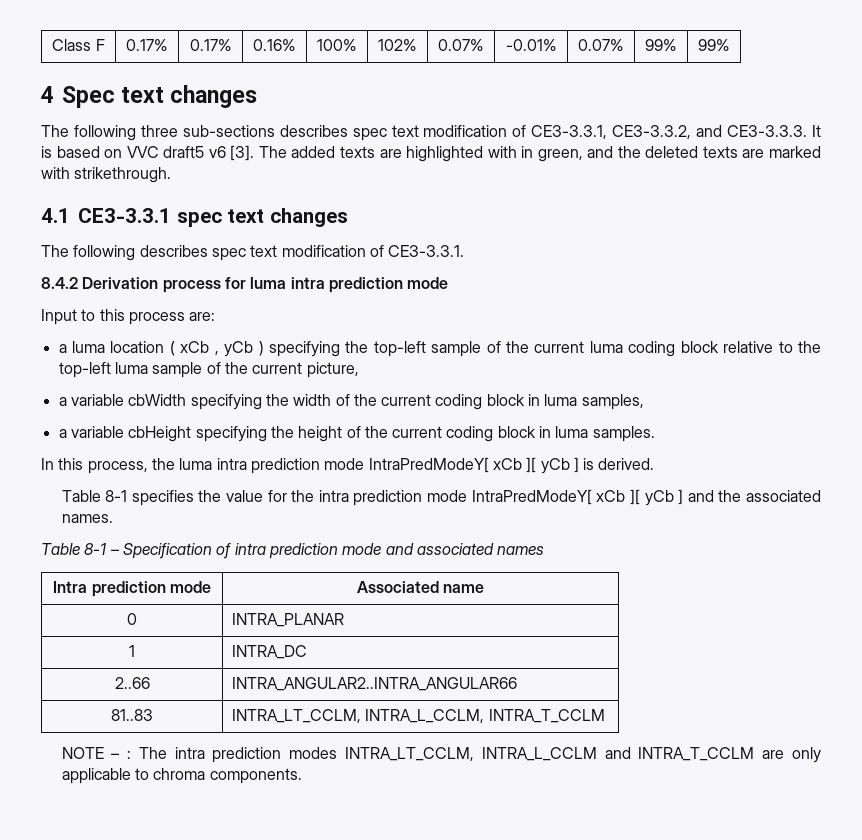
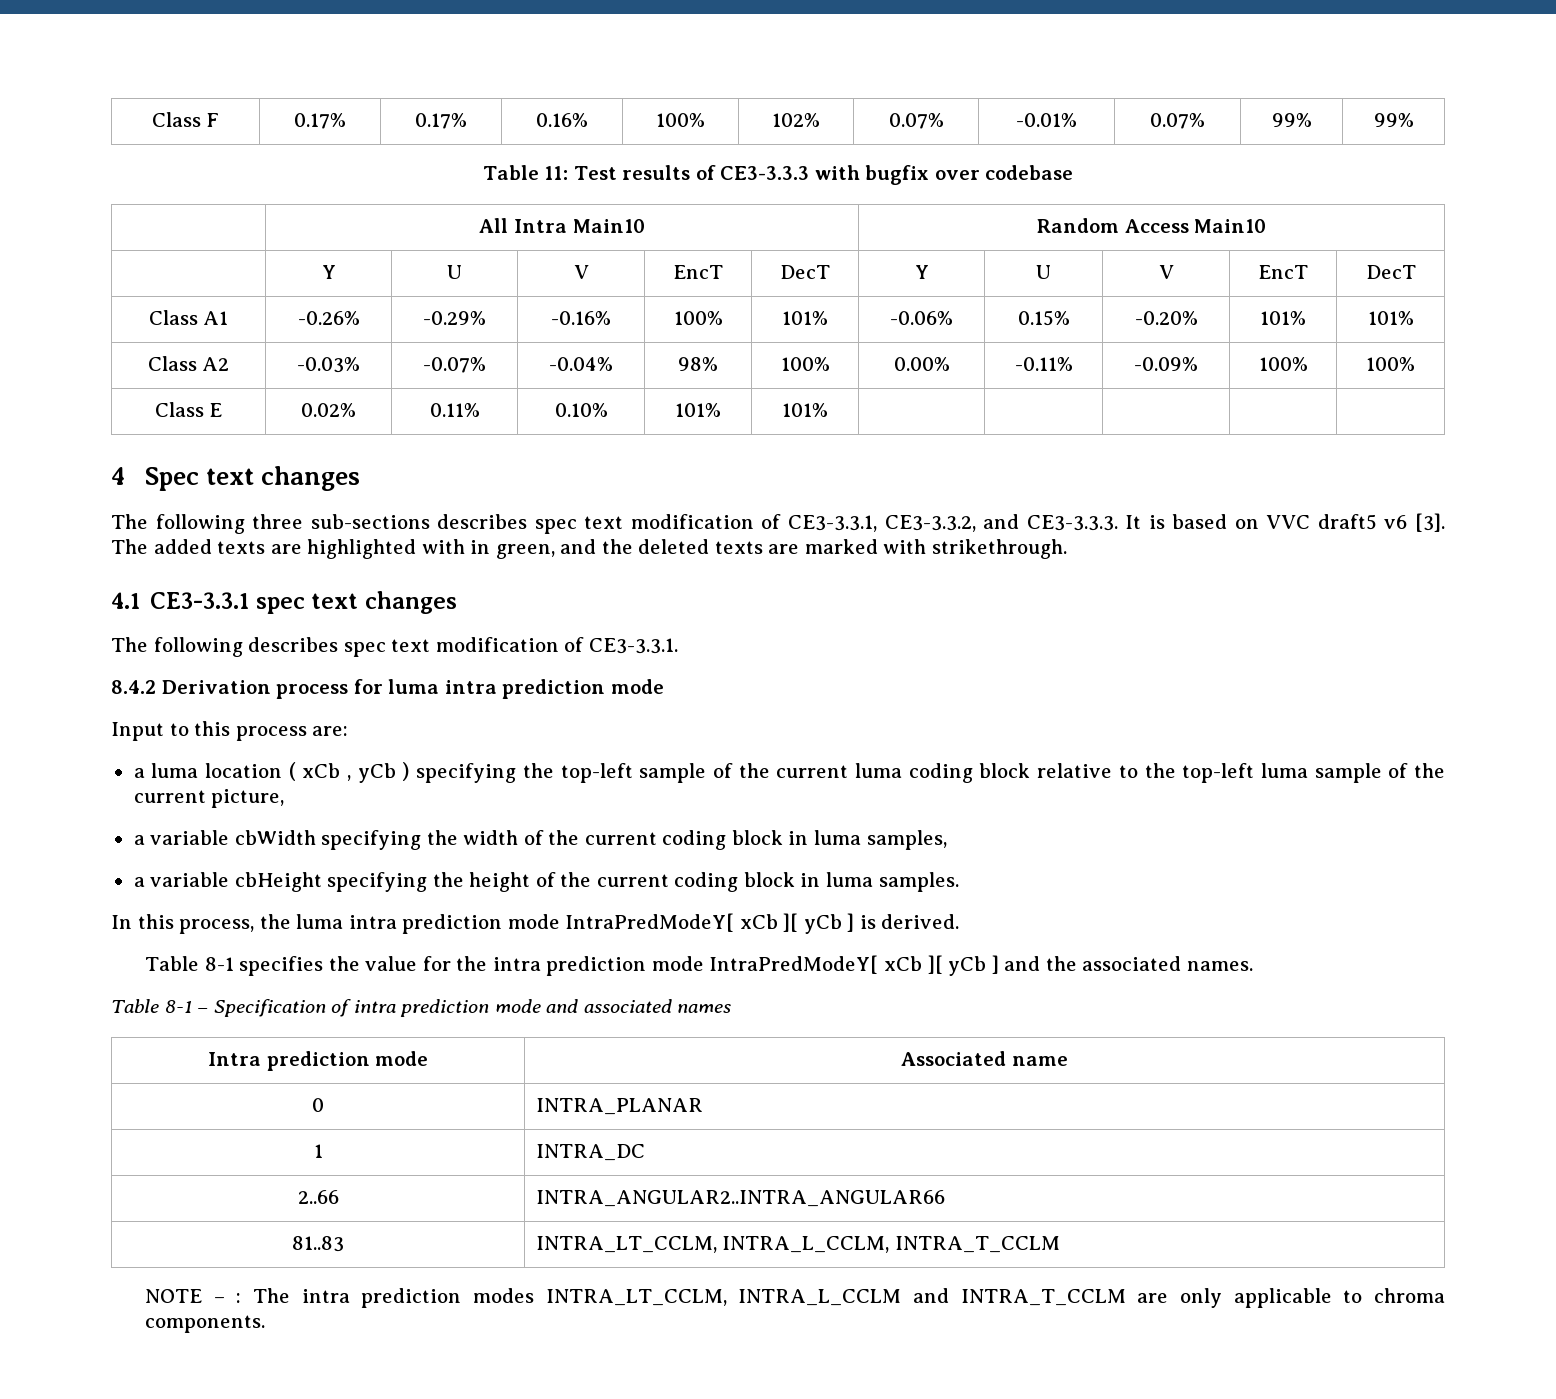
(730, 45) none -> [482,165,1074,185] [479,218,645,233] [1036,218,1267,233] [321,265,336,279] [447,265,462,279] [573,265,589,279] [673,265,724,279] [780,265,831,279] [914,265,929,279] [1036,265,1051,279] [1158,265,1174,279] [1258,265,1309,279] [1365,265,1416,279] [148,310,229,325] [297,311,360,325] [423,311,486,325] [551,311,611,325] [673,311,723,325] [782,311,828,325] [890,311,953,325] [1017,310,1070,326] [1134,311,1198,325] [1260,311,1306,325] [1367,311,1414,325] [147,356,230,371] [297,357,360,373] [423,357,486,373] [549,357,613,371] [678,357,718,371] [780,357,830,371] [893,357,950,371] [1014,357,1073,371] [1134,357,1198,371] [1258,357,1308,371] [1366,357,1415,371] [154,402,223,417] [301,403,356,417] [429,403,480,417] [554,403,608,417] [675,403,721,417] [782,403,828,417] // Table 11: Test results of CE3-3.3.3 with bugfix over codebase // | All Intra Main10 | Random Access Main10 // | Y | U | V | EncT | DecT | Y | U | V | EncT | DecT // Class A1 | -0.26% | -0.29% | -0.16% | 100% | 101% | -0.06% | 0.15% | -0.20% | 101% | 101% // Class A2 | -0.03% | -0.07% | -0.04% | 98% | 100% | 0.00% | -0.11% | -0.09% | 100% | 100% // Class E | 0.02% | 0.11% | 0.10% | 101% | 101% | | | | |

